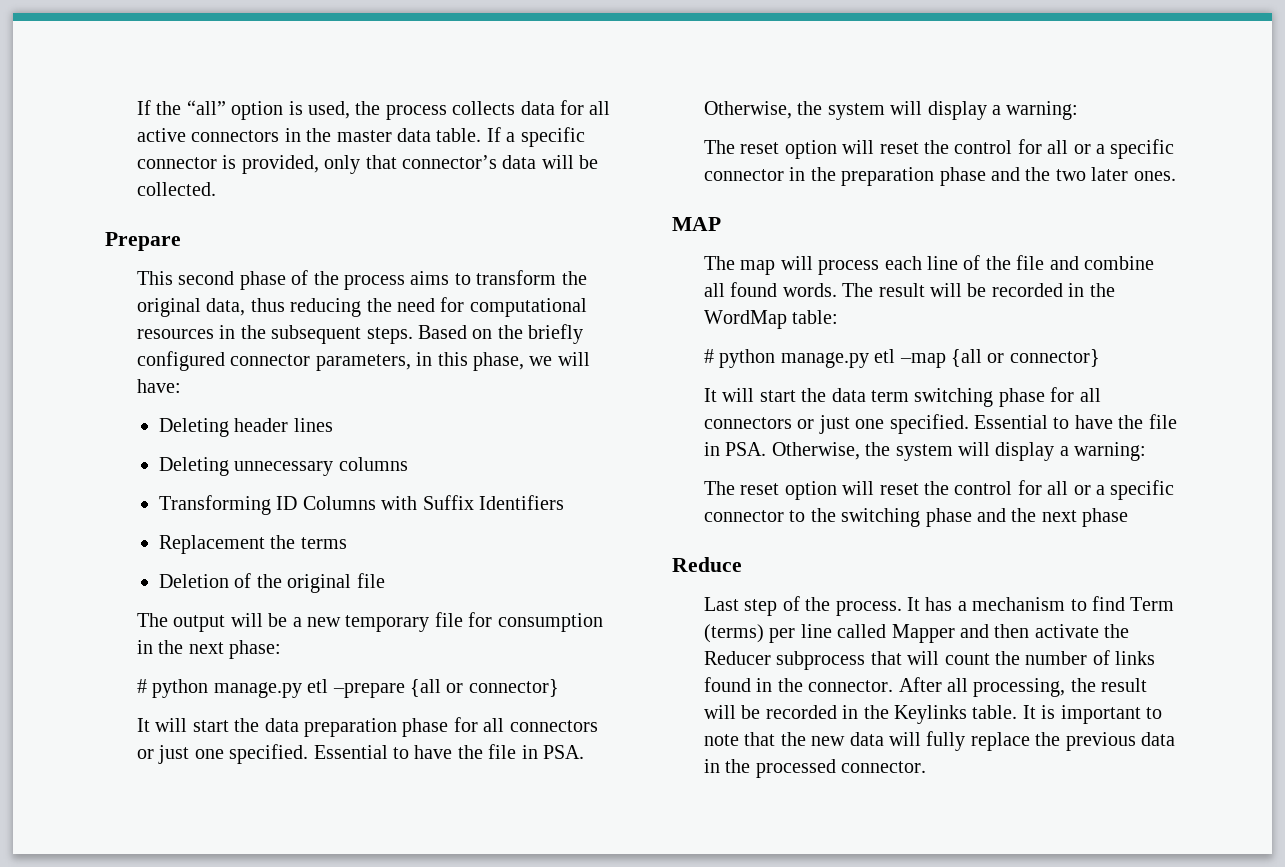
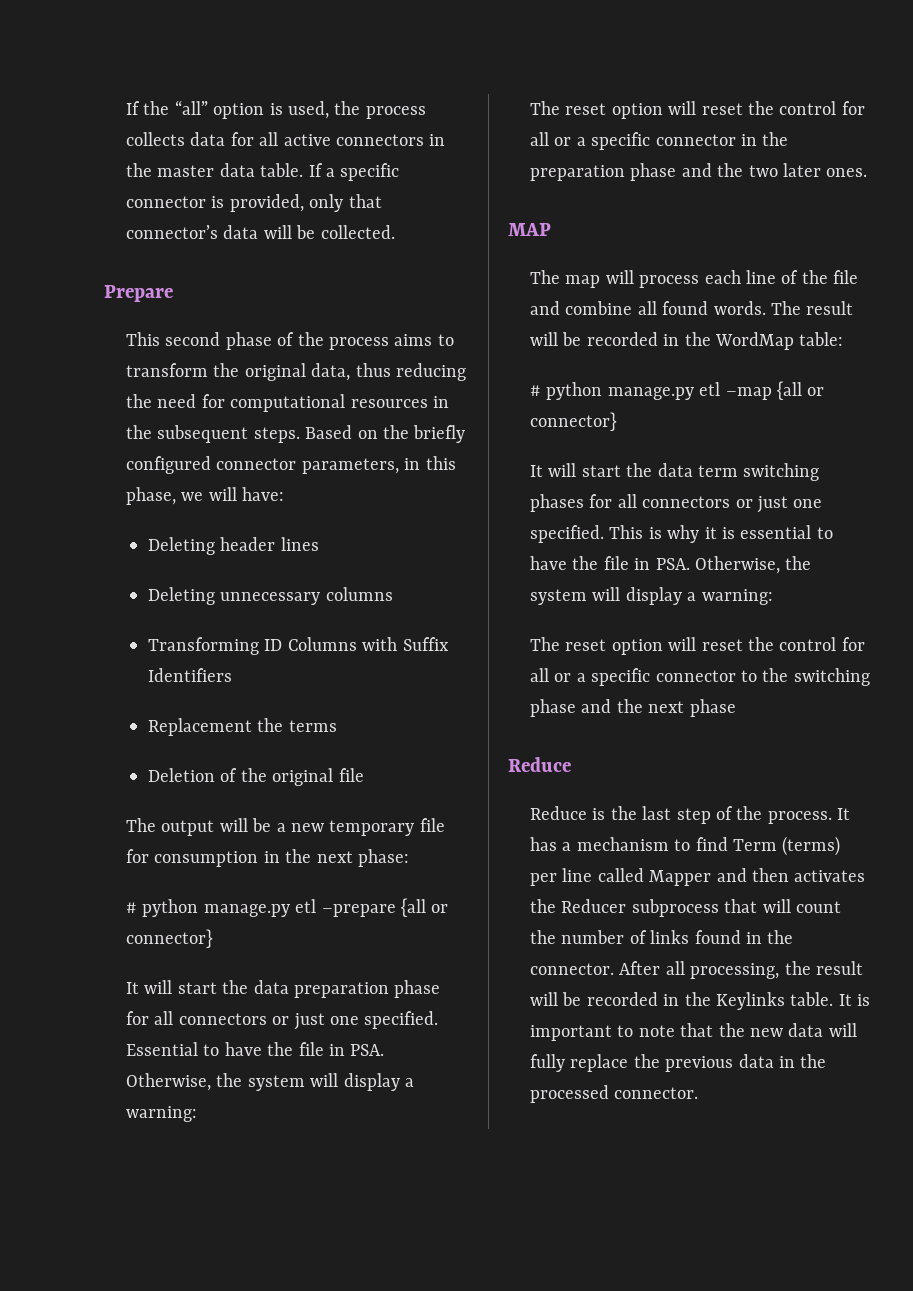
[998,387,1101,407] [703,414,1048,434] phase for all connectors or just one specified. Essential -> [530,494,823,513] [530,525,812,543] phases for all connectors or just one specified. This is why it is essential
[703,597,739,611] Last -> [530,806,672,820] Reduce is the last
[1034,624,1099,638] activate -> [794,870,866,882] activates

